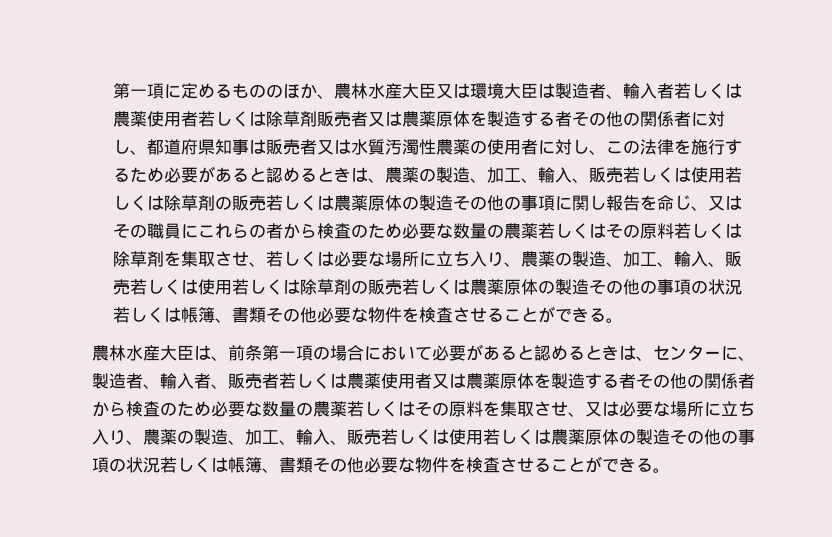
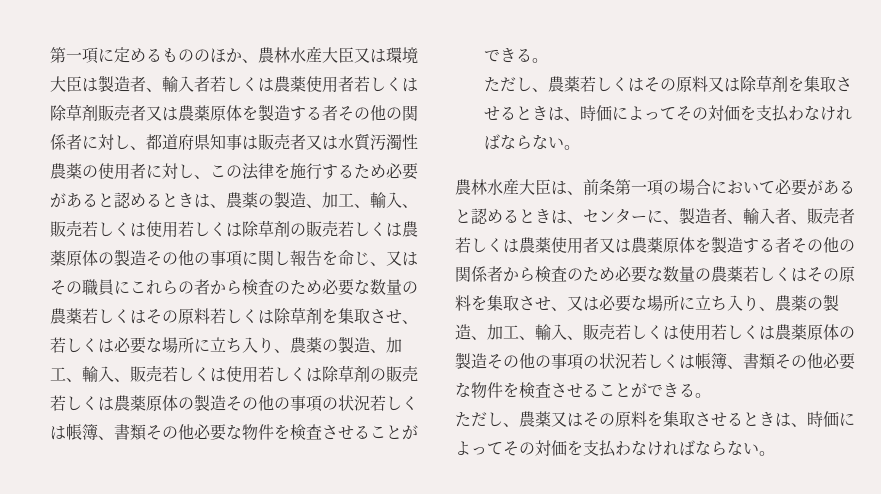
(623, 320) none -> [483,75,852,92] [483,105,852,122] [483,134,580,150] // ただし、農薬若しくはその原料又は除草剤を集取させるときは、時価によってその対価を支払わなければならない。
(670, 470) none -> [455,411,855,427] [455,440,775,457] // ただし、農薬又はその原料を集取させるときは、時価によってその対価を支払わなければならない。

